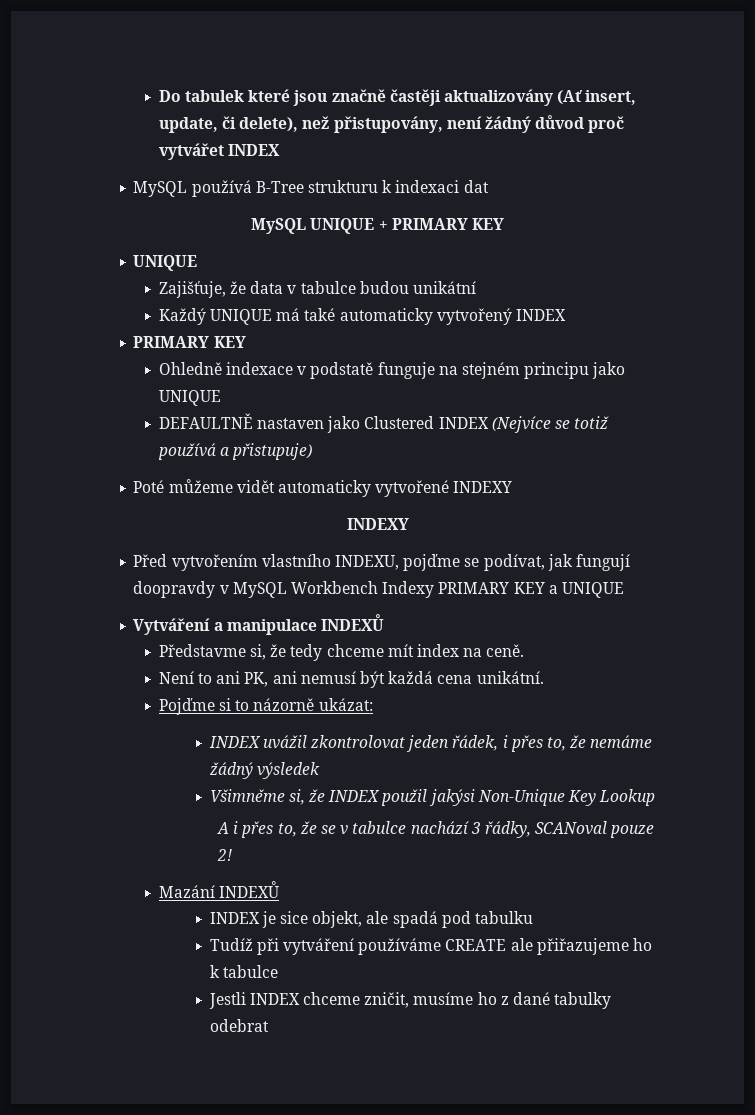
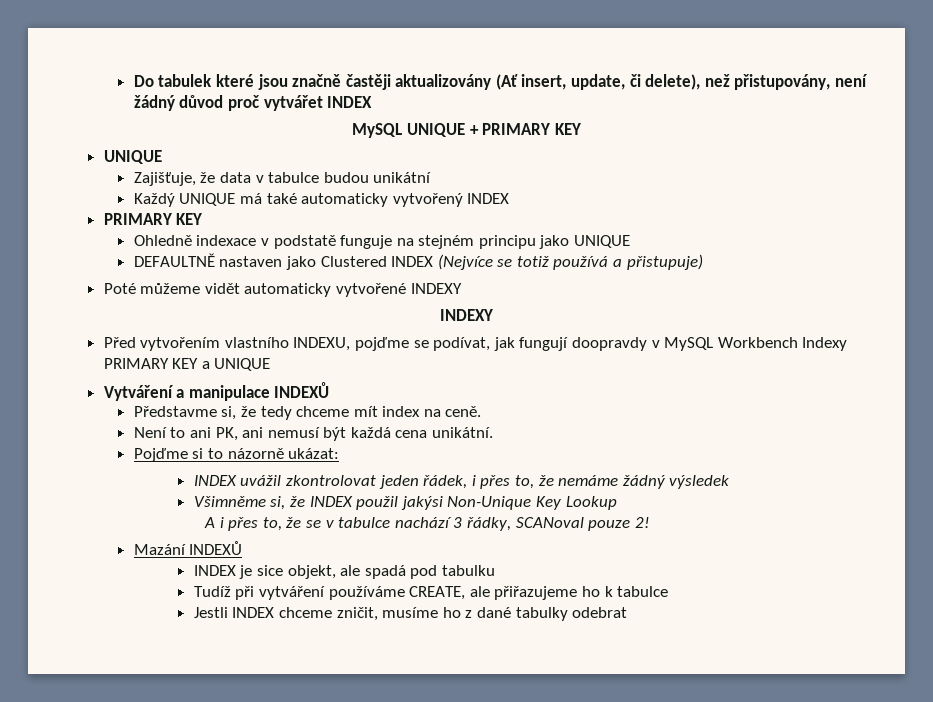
[133,180,489,197] // MySQL používá B-Tree strukturu k indexaci dat -> (373, 102) none
[445,939,507,951] CREATE -> [409,586,466,600] CREATE,

